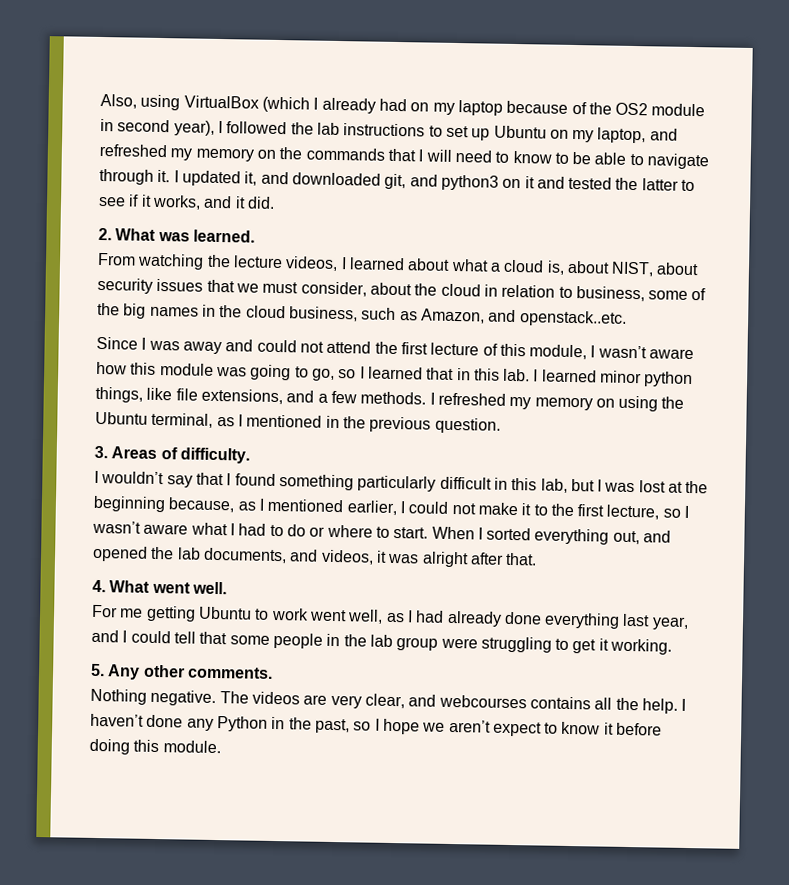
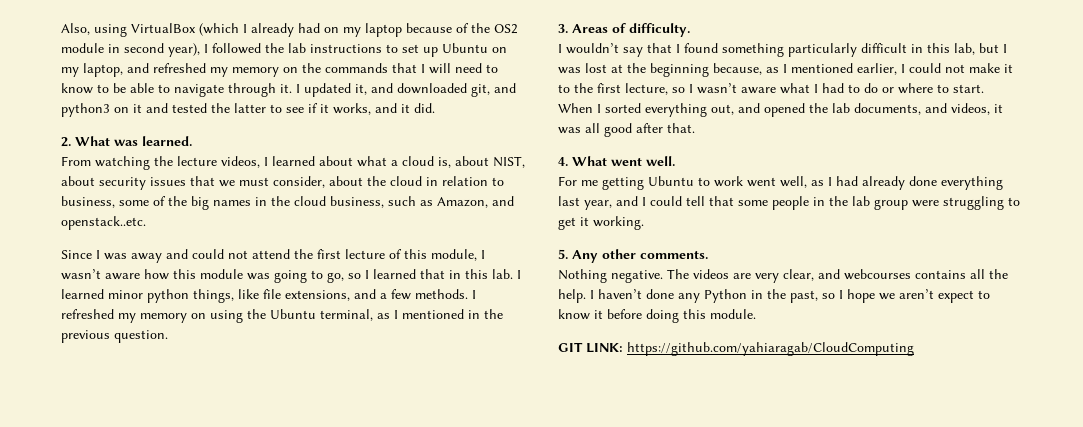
[421,551,469,568] alright -> [585,123,632,137] all good
(221, 747) none -> [558,342,914,356] // GIT LINK: https://github.com/yahiaragab/CloudComputing

